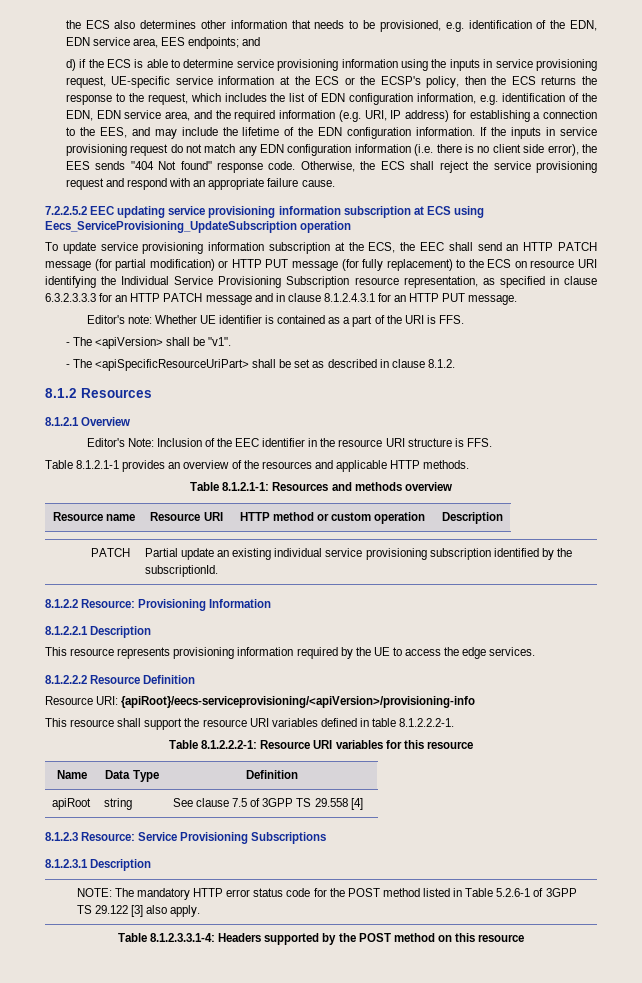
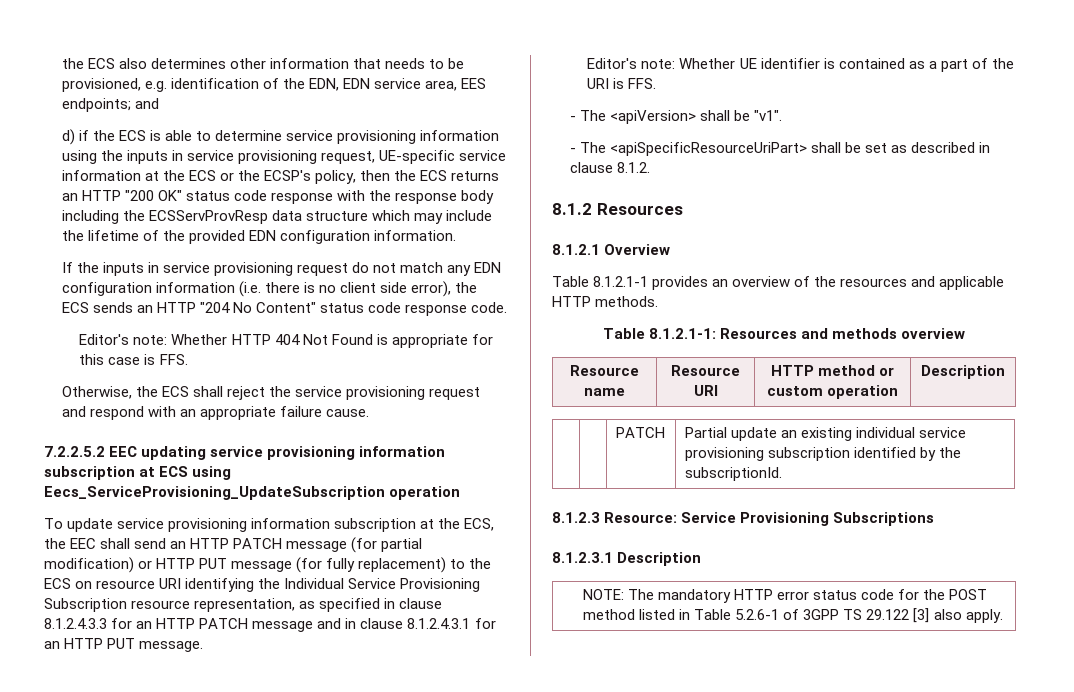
[581,76,597,85] [65,93,597,105] [65,110,597,122] [65,127,150,138] the response to the request, which includes the list of EDN configuration information, e.g. identification of the EDN, EDN service area, and the required information (e.g. URI, IP address) for establishing a connection to the EES, and -> [61,190,495,204] [61,210,410,224] an HTTP "200 OK" status code response with the response body including the ECSServProvResp data structure which
(314, 131) none -> [188,230,245,244] provided
(476, 131) none -> (457, 235) //
[65,161,296,173] EES sends "404 Not found" response code. -> [61,302,508,316] [79,334,493,348] [79,354,188,365] ECS sends an HTTP "204 No Content" status code response code. // Editor's note: Whether HTTP 404 Not Found is appropriate for this case is FFS. //
[45,293,96,302] 6.3.2.3.3.3 -> [44,618,107,629] 8.1.2.4.3.3
[86,438,492,447] // Editor's Note: Inclusion of the EEC identifier in the resource URI structure is FFS. -> (671, 249) none
[45,599,272,611] [45,626,152,638] [45,647,536,659] [45,675,196,684] [45,696,476,708] [45,718,455,730] [169,740,473,749] [56,770,87,779] [105,770,159,782] [246,770,298,779] [51,798,91,810] [103,798,132,810] [172,798,363,810] // 8.1.2.2 Resource: Provisioning Information // 8.1.2.2.1 Description // This resource represents provisioning information required by the UE to access the edge services. // 8.1.2.2.2 Resource Definition // Resource URI: {apiRoot}/eecs-serviceprovisioning/<apiVersion>/provisioning-info // This resource shall support the resource URI variables defined in table 8.1.2.2.2-1. // Table 8.1.2.2.2-1: Resource URI variables for this resource // Name | Data Type | Definition // apiRoot | string | See clause 7.5 of 3GPP TS 29.558 [4] -> (782, 474) none
[117,933,525,945] // Table 8.1.2.3.3.1-4: Headers supported by the POST method on this resource -> (1003, 616) none

